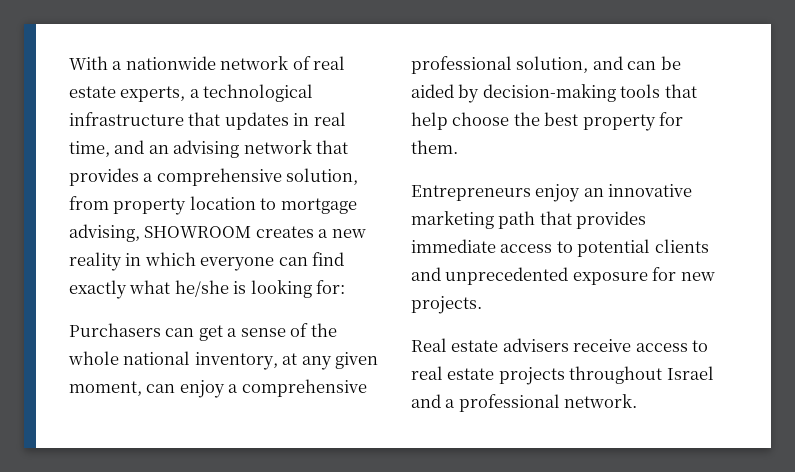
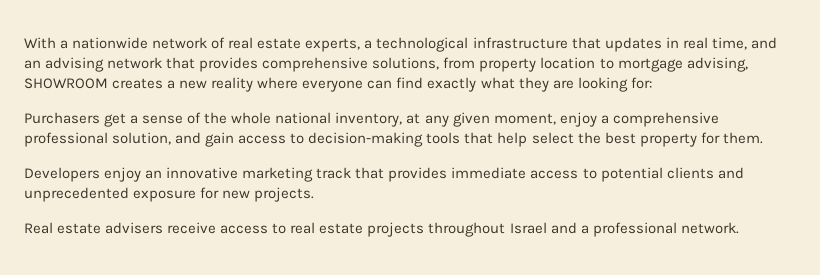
[143,168,359,186] a comprehensive solution, -> [262,57,440,72] comprehensive solutions,
[125,252,196,266] in which -> [257,77,299,89] where
[174,280,247,297] he/she is -> [518,77,574,92] they are
[165,328,195,337] can -> (100, 118) none
[146,384,176,393] can -> (556, 119) none
[627,56,681,70] [411,84,480,103] can be aided by -> [205,132,305,147] gain access to
[452,112,510,126] choose -> [531,132,574,144] select
[411,185,531,201] Entrepreneurs -> [24,167,100,182] Developers
[498,211,536,229] path -> [316,167,352,179] track

